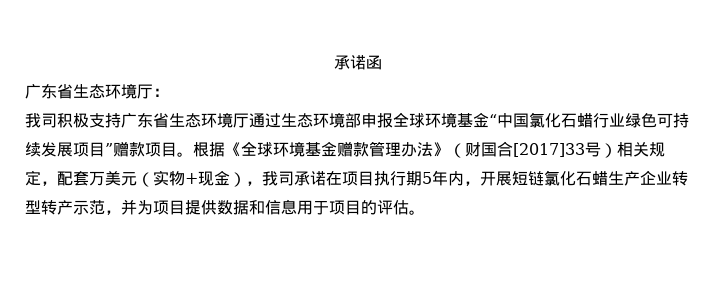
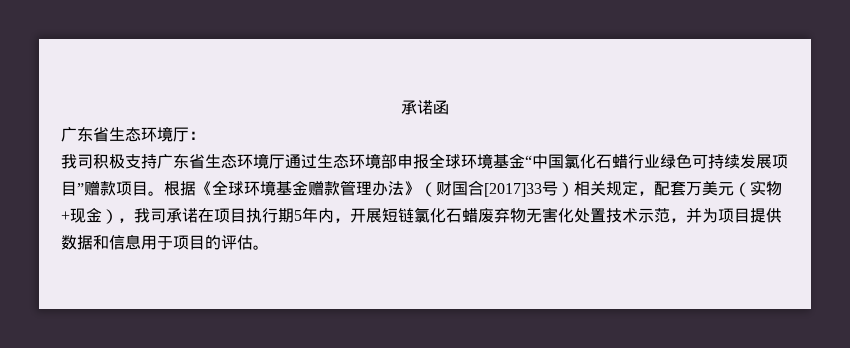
[608,170,688,186] [25,200,73,215] 生产企业转型转产 -> [478,207,638,223] 废弃物无害化处置技术

